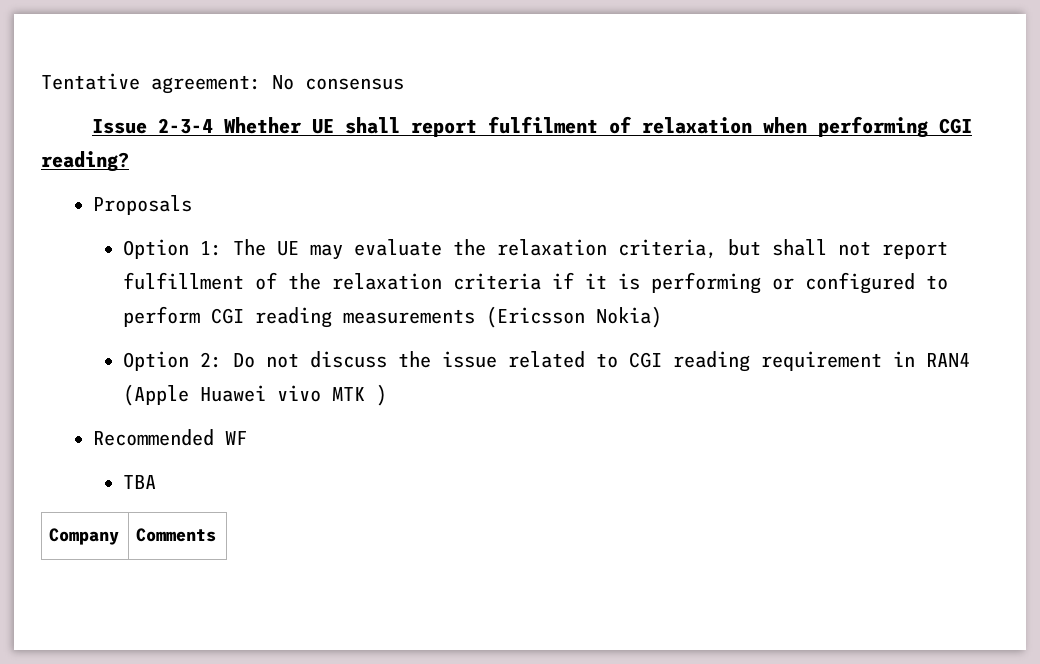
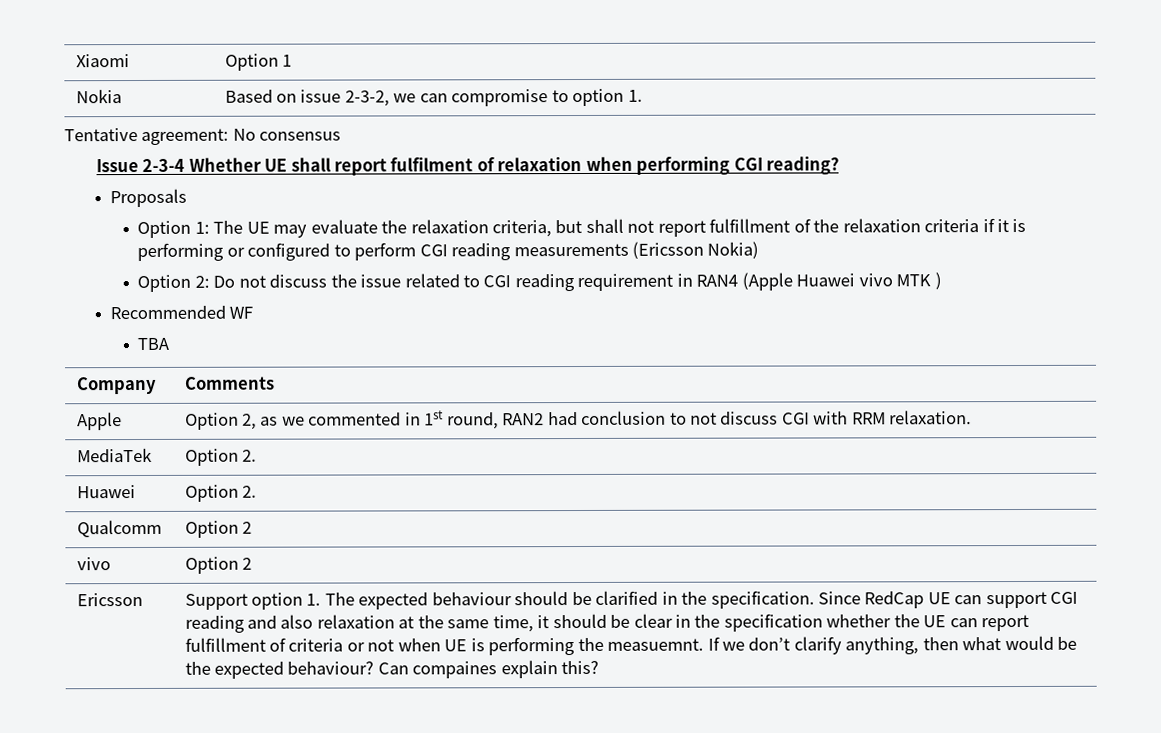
(41, 81) none -> [75,54,130,68] [224,53,292,71] [75,89,122,104] [224,88,643,107] Xiaomi | Option 1 // Nokia | Based on issue 2-3-2, we can compromise to option 1. //
(217, 535) none -> [76,412,122,431] [184,410,973,430] [76,447,152,463] [184,448,257,466] [76,485,136,499] [184,484,257,502] [76,519,162,538] [184,520,252,538] [76,557,111,571] [184,556,252,574] [76,592,143,607] [184,590,1079,610] [184,613,1030,633] [184,635,1078,656] [184,660,600,679] // Apple | Option 2, as we commented in 1st round, RAN2 had conclusion to not discuss CGI with RRM relaxation. // MediaTek | Option 2. // Huawei | Option 2. // Qualcomm | Option 2 // vivo | Option 2 // Ericsson | Support option 1. The expected behaviour should be clarified in the specification. Since RedCap UE can support CGI reading and also relaxation at the same time, it should be clear in the specification whether the UE can report fulfillment of criteria or not when UE is performing the measuemnt. If we don’t clarify anything, then what would be the expected behaviour? Can compaines explain this?

